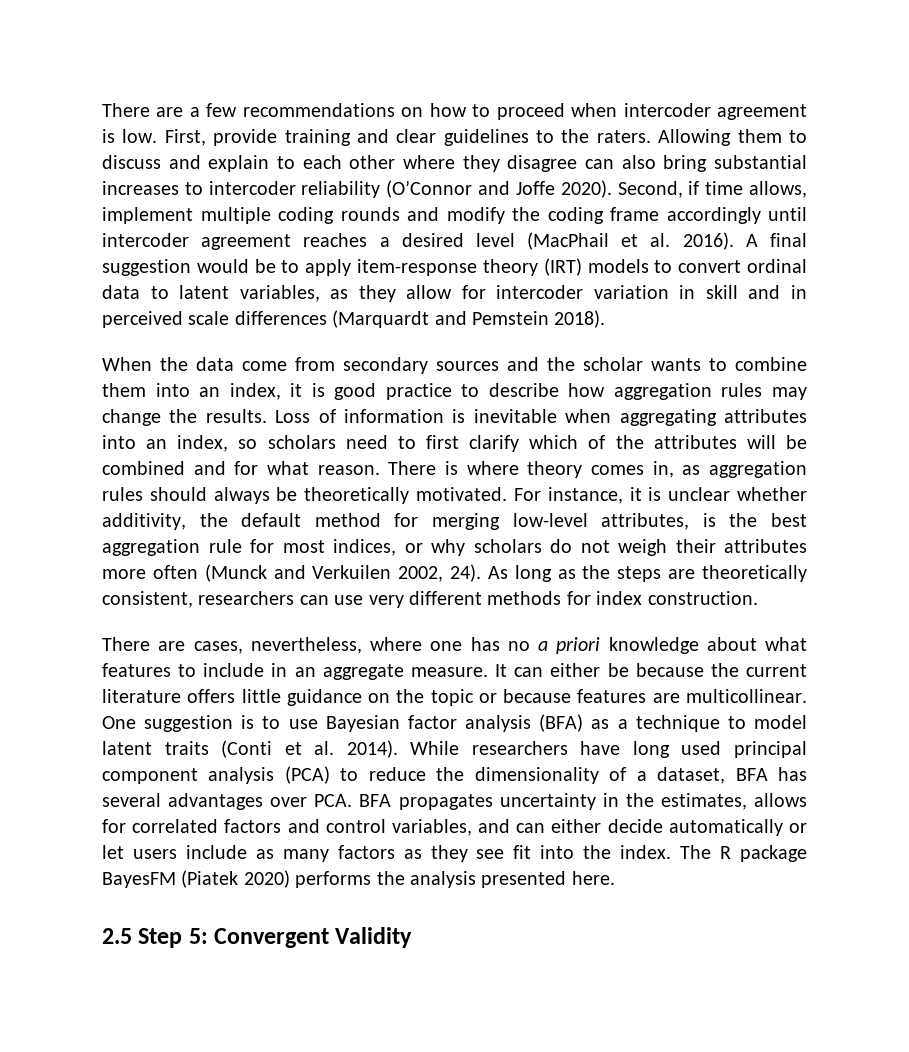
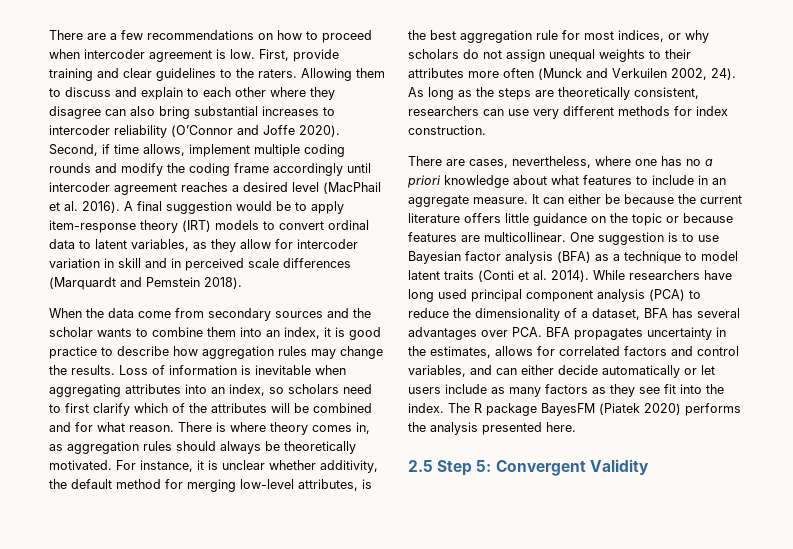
[618,539,667,556] weigh -> [506,49,661,62] assign unequal weights to

